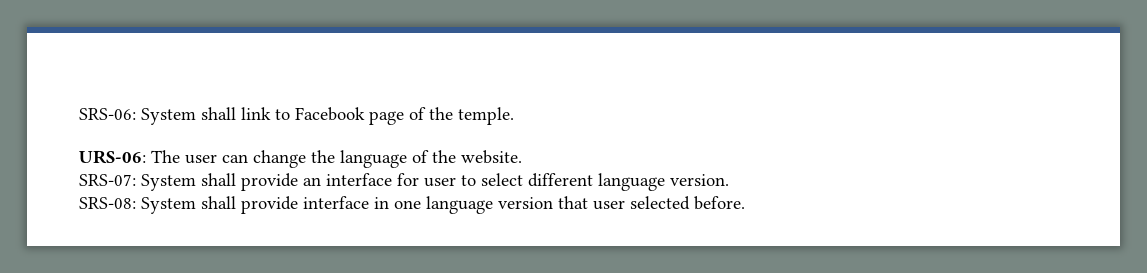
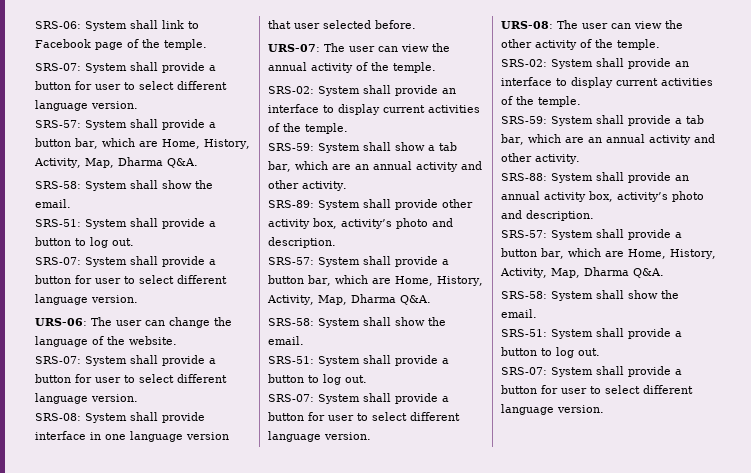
(514, 116) none -> [35,62,216,73] [35,81,227,90] [35,100,138,111] [35,119,216,130] [35,138,250,149] [34,157,198,168] [35,180,213,191] [35,199,71,208] [35,218,216,229] [35,237,134,248] [35,256,216,267] [35,275,227,284] [35,294,138,305] // SRS-07: System shall provide a button for user to select different language version. // SRS-57: System shall provide a button bar, which are Home, History, Activity, Map, Dharma Q&A. // SRS-58: System shall show the email. // SRS-51: System shall provide a button to log out. // SRS-07: System shall provide a button for user to select different language version.
[303,173,392,186] an interface -> [209,358,216,364] [35,374,71,383] a button
(745, 203) none -> [268,43,450,52] [268,62,436,73] [268,85,456,96] [268,104,480,115] [268,123,348,134] [268,142,457,153] [268,161,482,172] [268,180,347,191] [268,199,473,210] [268,218,453,229] [268,237,336,248] [268,256,449,267] [268,275,483,286] [267,294,431,305] [268,317,446,328] [268,336,304,345] [268,355,449,366] [268,374,367,385] [268,393,449,404] [268,412,460,421] [268,431,371,442] [501,20,683,29] [501,39,660,50] [501,58,689,69] [501,77,713,88] [501,96,581,107] [501,115,704,126] [501,134,715,145] [501,153,580,164] [501,172,689,183] [501,191,704,202] [501,210,594,221] [501,229,682,240] [501,248,716,259] [500,267,664,278] [501,290,679,301] [501,309,537,318] [501,328,682,339] [501,347,600,358] [501,366,682,377] [501,385,693,394] [501,404,604,415] // URS-07: The user can view the annual activity of the temple. // SRS-02: System shall provide an interface to display current activities of the temple. // SRS-59: System shall show a tab bar, which are an annual activity and other activity. // SRS-89: System shall provide other activity box, activity’s photo and description. // SRS-57: System shall provide a button bar, which are Home, History, Activity, Map, Dharma Q&A. // SRS-58: System shall show the email. // SRS-51: System shall provide a button to log out. // SRS-07: System shall provide a button for user to select different language version. // URS-08: The user can view the other activity of the temple. // SRS-02: System shall provide an interface to display current activities of the temple. // SRS-59: System shall provide a tab bar, which are an annual activity and other activity. // SRS-88: System shall provide an annual activity box, activity’s photo and description. // SRS-57: System shall provide a button bar, which are Home, History, Activity, Map, Dharma Q&A. // SRS-58: System shall show the email. // SRS-51: System shall provide a button to log out. // SRS-07: System shall provide a button for user to select different language version.

